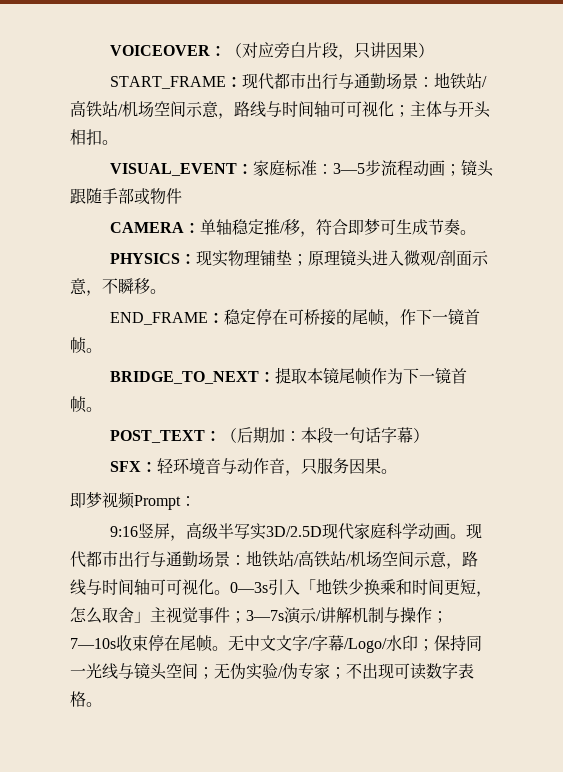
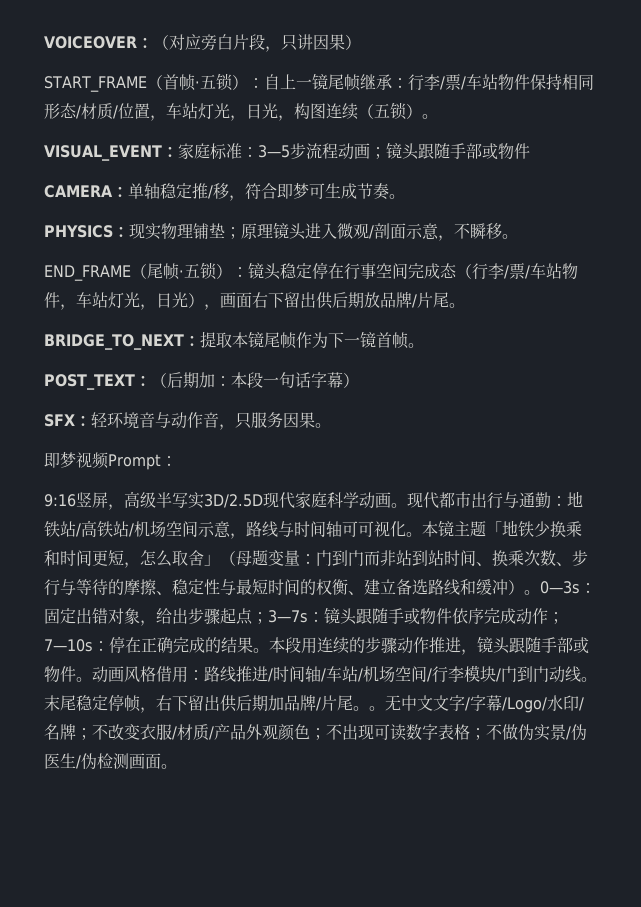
[225,72,487,90] [70,100,491,119] [70,129,102,145] ：现代都市出行与通勤场景：地铁站/高铁站/机场空间示意，路线与时间轴可可视化；主体与开头相扣 -> [146,73,594,91] [44,102,422,121] （首帧·五锁）：自上一镜尾帧继承：行李/票/车站物件保持相同形态/材质/位置，车站灯光，日光，构图连续（五锁）
[207,308,480,327] [70,337,87,354] ：稳定停在可桥接的尾帧，作下一镜首帧 -> [131,262,578,280] [44,292,449,310] （尾帧·五锁）：镜头稳定停在行事空间完成态（行李/票/车站物件，车站灯光，日光），画面右下留出供后期放品牌/片尾
[198,551,230,567] 场景 -> (551, 500) none
[230,579,300,596] 0—3s引入 -> [422,520,486,537] 本镜主题
[150,607,448,624] [70,634,213,652] 主视觉事件；3—7s演示/讲解机制与操作；7—10s收束停在尾帧 -> [220,550,588,567] [44,579,596,596] [44,607,564,626] [44,636,589,655] [44,665,597,683] [44,694,369,713] （母题变量：门到门而非站到站时间、换乘次数、步行与等待的摩擦、稳定性与最短时间的权衡、建立备选路线和缓冲）。0—3s：固定出错对象，给出步骤起点；3—7s：镜头跟随手或物件依序完成动作；7—10s：停在正确完成的结果。本段用连续的步骤动作推进，镜头跟随手部或物件。动画风格借用：路线推进/时间轴/车站/机场空间/行李模块/门到门动线。末尾稳定停帧，右下留出供后期加品牌/片尾。
[418,635,482,651] [70,662,330,680] ；保持同一光线与镜头空间；无伪实验/伪专家 -> [579,697,584,711] [44,724,310,741] /名牌；不改变衣服/材质/产品外观颜色
(86, 699) none -> [470,724,587,741] [44,753,161,770] ；不做伪实景/伪医生/伪检测画面

